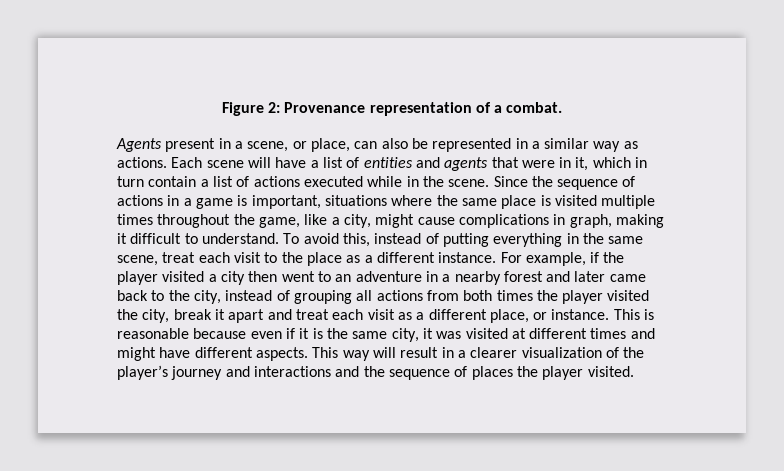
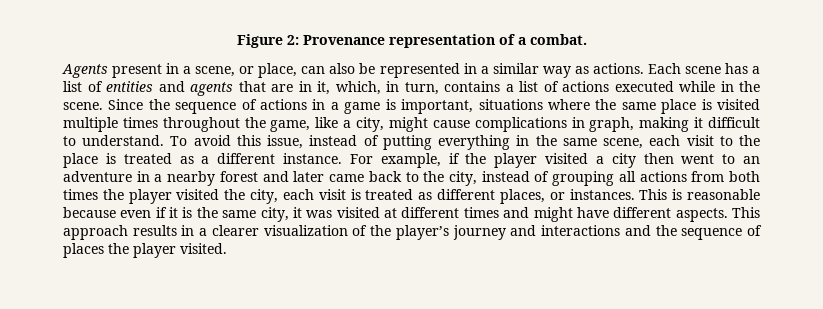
[247,157,307,168] will have -> [724,63,748,74] has
[521,160,555,168] were -> [271,84,293,92] are
[592,157,648,168] [117,176,197,187] which in turn contain -> [335,81,500,95] which, in turn, contains
[342,233,370,247] this, -> [236,135,304,149] this issue,
[162,252,196,263] treat -> (644, 143) none
(342, 259) none -> [105,153,172,164] is treated
[173,309,610,323] break it apart and treat each visit as a different place, or instance. -> [282,189,635,204] each visit is treated as different places, or instances.
[342,347,439,361] way will result -> [63,225,177,240] approach results

